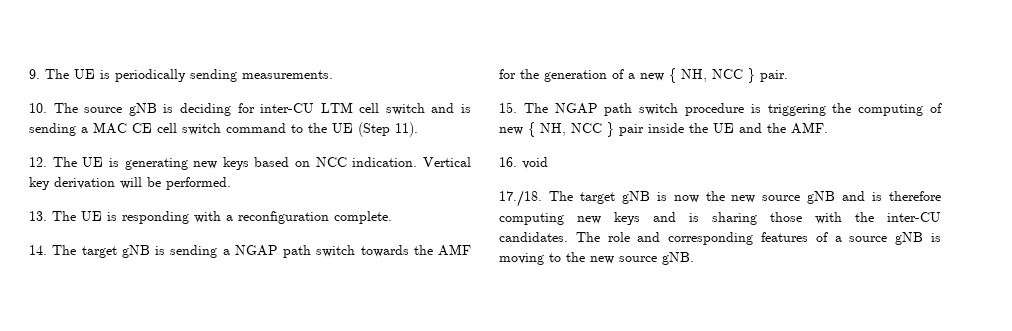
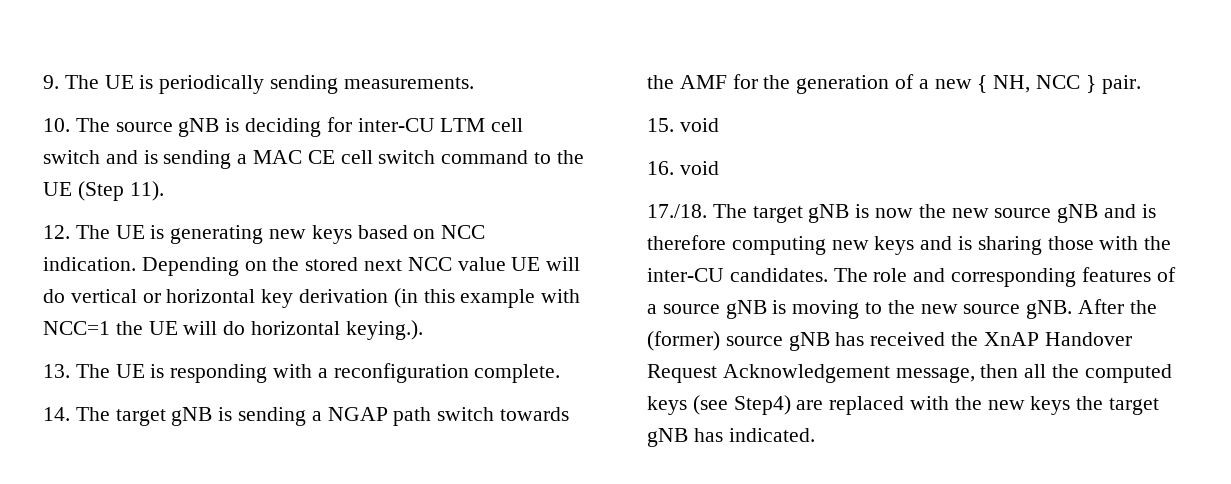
[422,157,471,167] [29,177,231,190] Vertical key derivation will be performed. -> [141,257,581,276] [43,288,581,308] [43,320,423,340] Depending on the stored next NCC value UE will do vertical or horizontal key derivation (in this example with NCC=1 the UE will do horizontal keying.).
[523,103,942,116] [499,122,828,137] The NGAP path switch procedure is triggering the computing of new { NH, NCC } pair inside the UE and the AMF. -> [679,118,719,132] void
(694, 258) none -> [1078,299,1157,314] [647,331,1132,351] [647,364,1172,383] [647,395,1160,415] [647,428,815,447] After the (former) source gNB has received the XnAP Handover Request Acknowledgement message, then all the computed keys (see Step4) are replaced with the new keys the target gNB has indicated.

